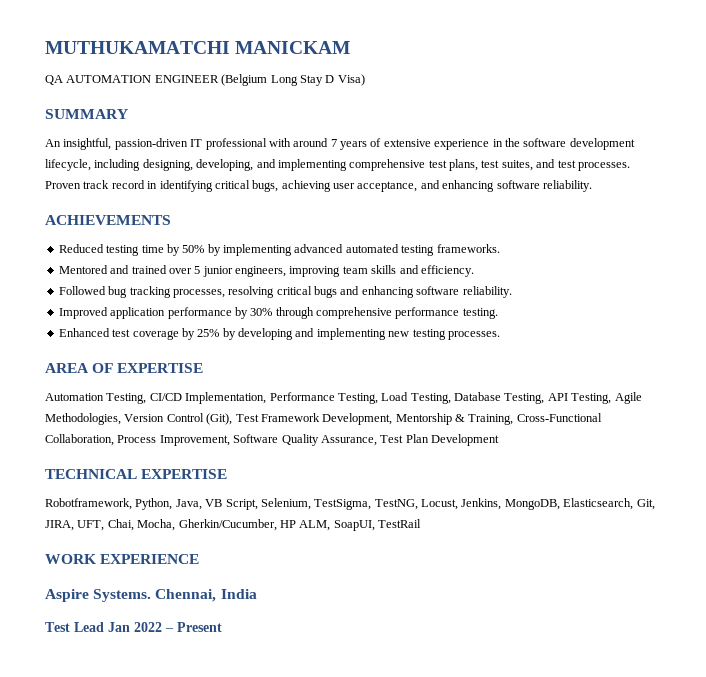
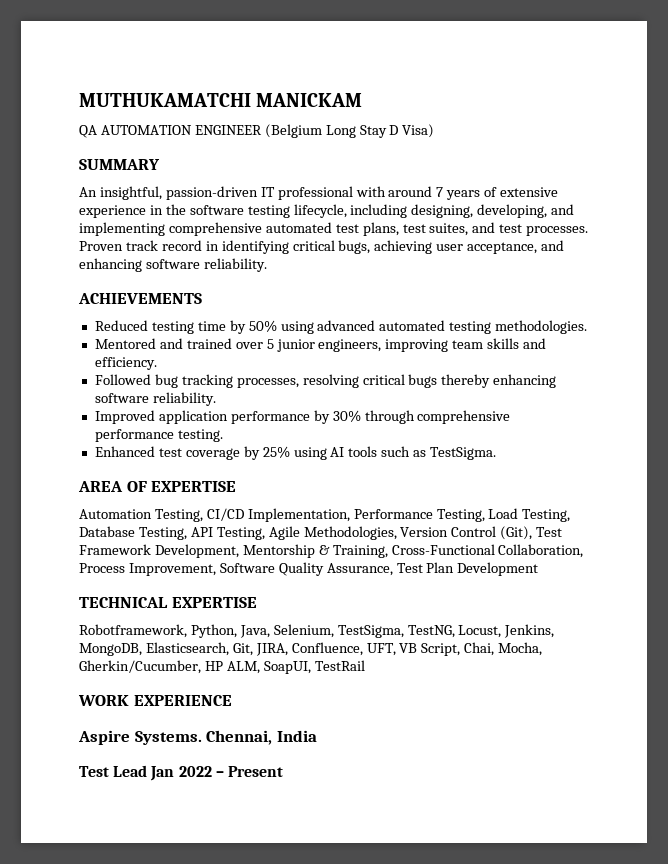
[569,138,635,150] development -> [247,205,290,218] testing
(426, 165) none -> [265,222,332,233] automated
[207,244,292,256] by implementing -> [280,321,314,334] using
[436,244,500,253] frameworks. -> [495,320,588,334] methodologies.
[340,286,360,295] and -> [441,374,491,388] thereby
[222,328,500,340] by developing and implementing new testing processes. -> [293,446,497,460] using AI tools such as TestSigma.
[205,499,258,510] VB Script, -> (270, 631) none
[77,520,105,531] UFT, -> [291,642,461,656] Confluence, UFT, VB Script,

